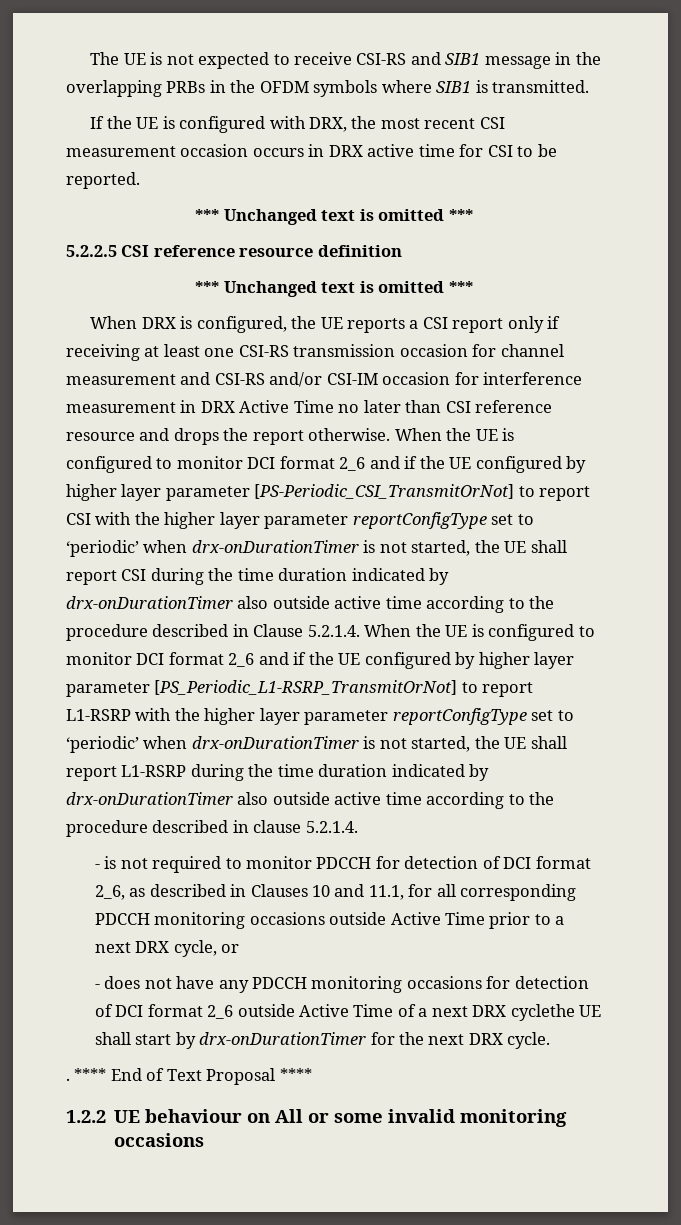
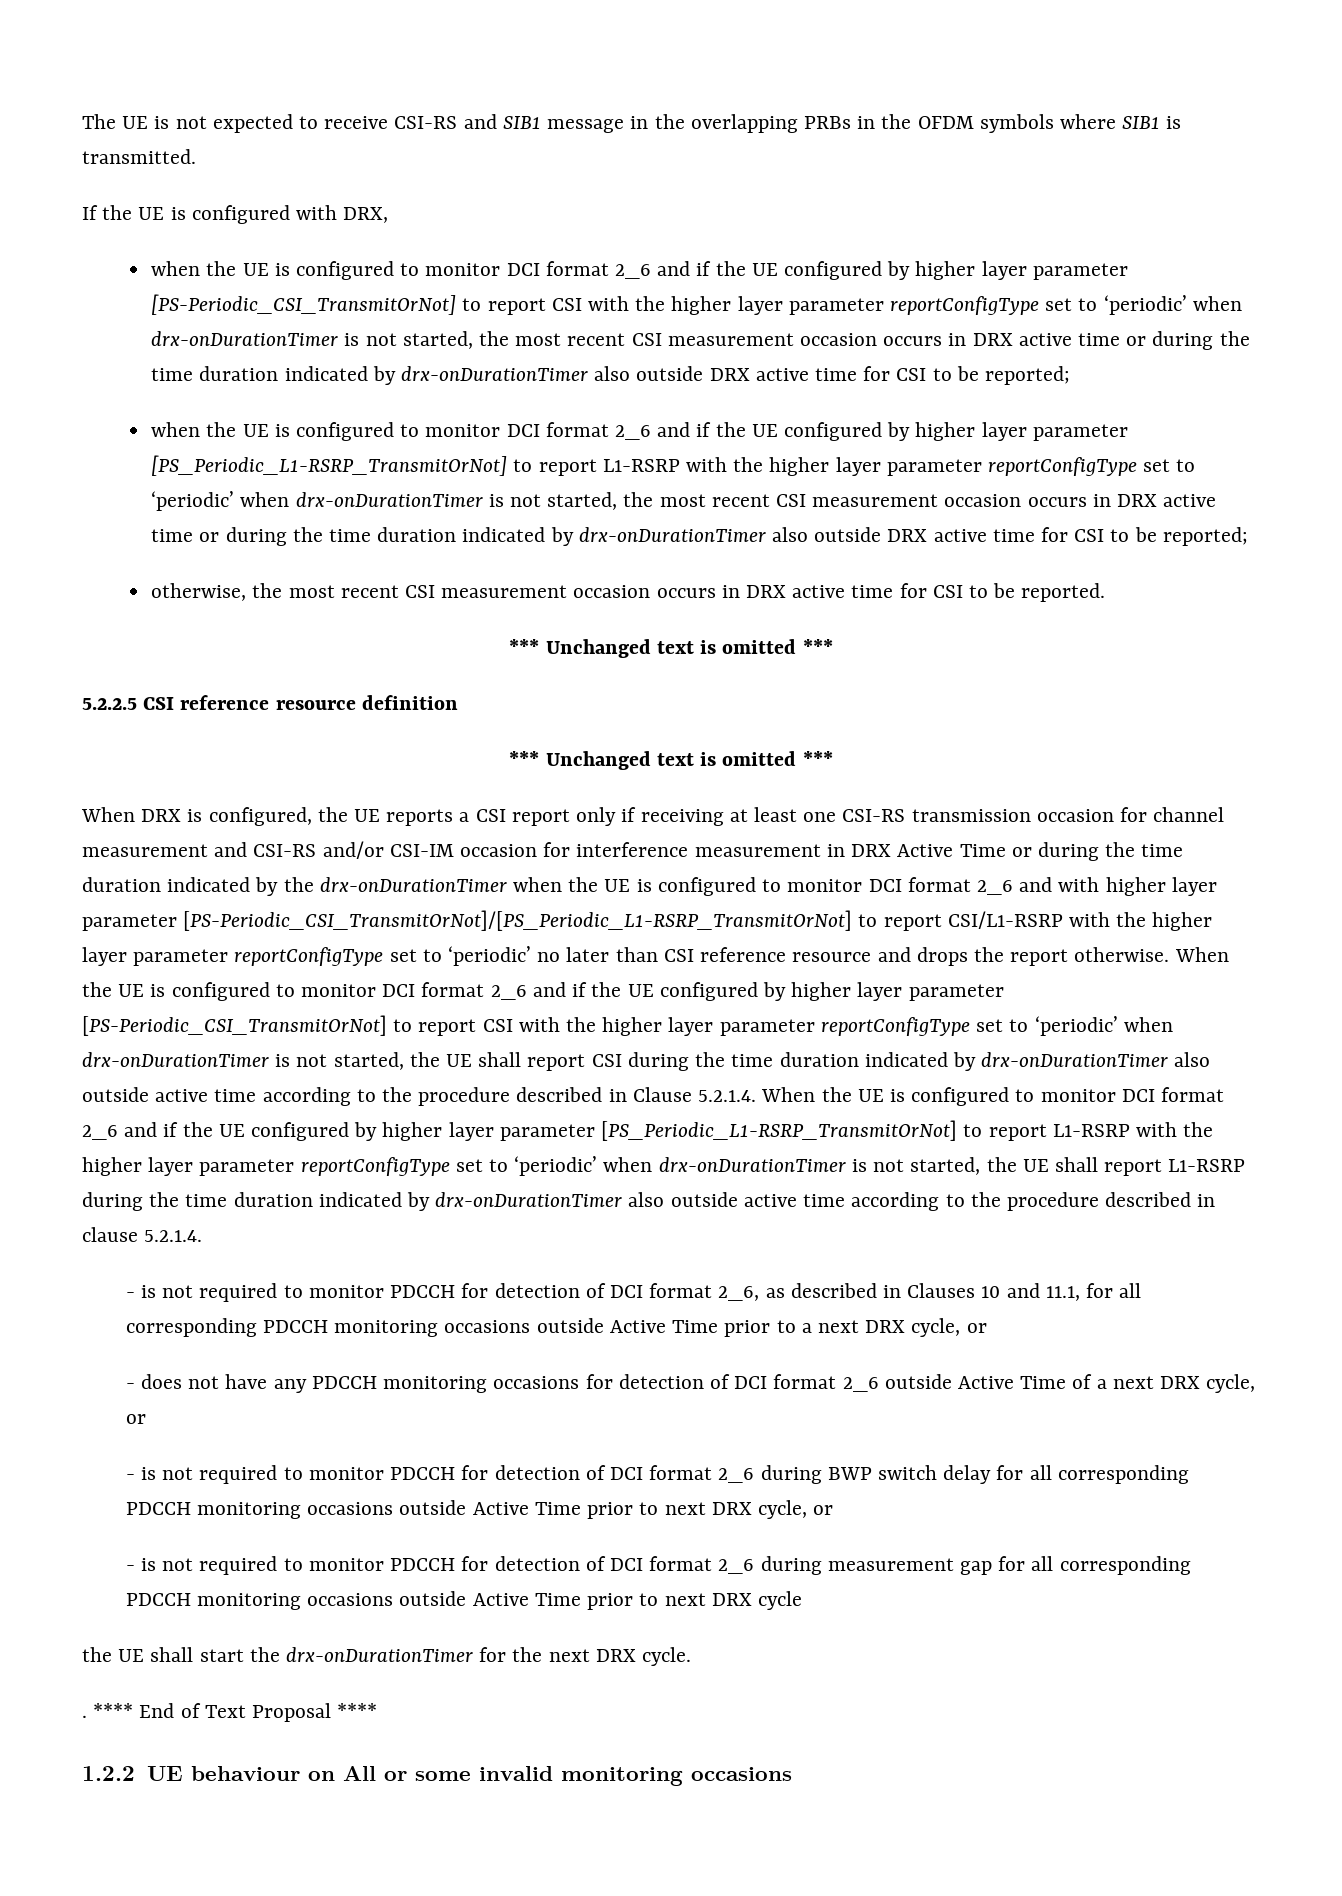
(348, 124) none -> [151,261,1128,280] [151,294,1242,315] [151,331,1250,350] [151,366,1071,385] [151,422,1128,441] [151,455,1196,476] [151,491,1217,511] [151,527,1248,546] [151,583,247,601] // when the UE is configured to monitor DCI format 2_6 and if the UE configured by higher layer parameter [PS-Periodic_CSI_TransmitOrNot] to report CSI with the higher layer parameter reportConfigType set to ‘periodic’ when drx-onDurationTimer is not started, the most recent CSI measurement occasion occurs in DRX active time or during the time duration indicated by drx-onDurationTimer also outside DRX active time for CSI to be reported; // when the UE is configured to monitor DCI format 2_6 and if the UE configured by higher layer parameter [PS_Periodic_L1-RSRP_TransmitOrNot] to report L1-RSRP with the higher layer parameter reportConfigType set to ‘periodic’ when drx-onDurationTimer is not started, the most recent CSI measurement occasion occurs in DRX active time or during the time duration indicated by drx-onDurationTimer also outside DRX active time for CSI to be reported; // otherwise,
(334, 406) none -> [1011,842,1184,861] [82,877,1217,896] [82,910,1213,931] [82,946,532,966] or during the time duration indicated by the drx-onDurationTimer when the UE is configured to monitor DCI format 2_6 and with higher layer parameter [PS-Periodic_CSI_TransmitOrNot]/[PS_Periodic_L1-RSRP_TransmitOrNot] to report CSI/L1-RSRP with the higher layer parameter reportConfigType set to ‘periodic’
[510,1004,575,1021] cyclethe -> [1206,1374,1256,1393] [125,1414,146,1424] [125,1465,1189,1484] [125,1500,834,1519] [125,1556,1191,1575] [125,1591,802,1610] [82,1647,112,1662] cycle, or // - is not required to monitor PDCCH for detection of DCI format 2_6 during BWP switch delay for all corresponding PDCCH monitoring occasions outside Active Time prior to next DRX cycle, or // - is not required to monitor PDCCH for detection of DCI format 2_6 during measurement gap for all corresponding PDCCH monitoring occasions outside Active Time prior to next DRX cycle // the
[175,1032,196,1049] by -> [249,1647,280,1662] the

